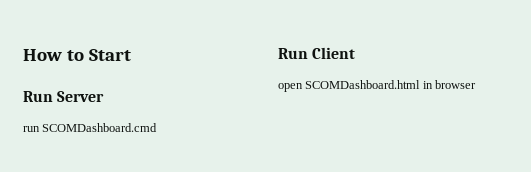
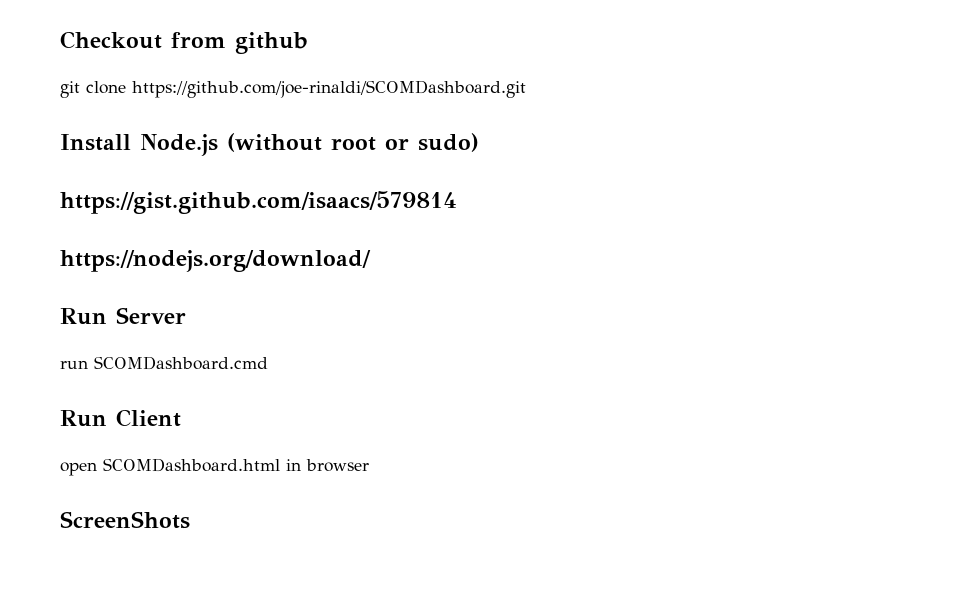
[23,49,131,61] How to Start -> [60,31,308,54] [60,80,526,98] [60,133,479,156] [60,191,457,214] [60,250,371,272] Checkout from github // git clone https://github.com/joe-rinaldi/SCOMDashboard.git // Install Node.js (without root or sudo) // https://gist.github.com/isaacs/579814 // https://nodejs.org/download/
(477, 84) none -> [60,511,190,529] // ScreenShots

